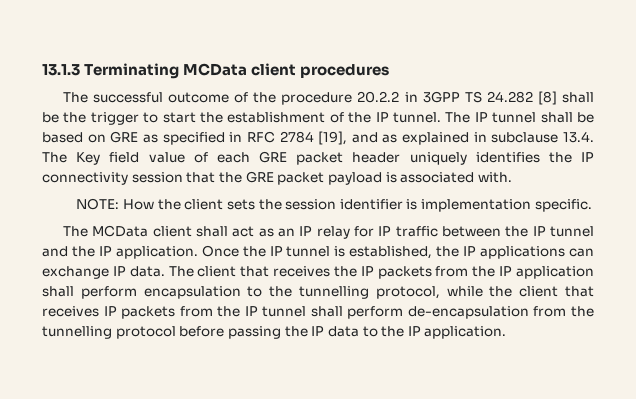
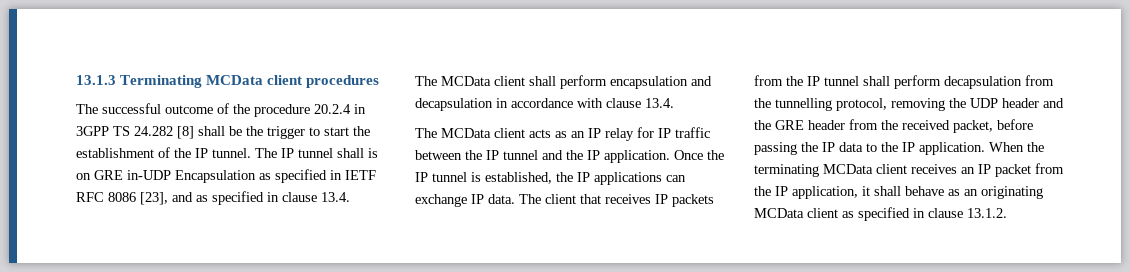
[357,91,400,103] 20.2.2 -> [314,104,351,114] 20.2.4
[576,112,594,123] [42,131,595,145] [42,151,594,165] [42,171,512,185] [76,198,592,212] [62,225,255,237] be based on GRE as specified in RFC 2784 [19], and as explained in subclause 13.4. The Key field value of each GRE packet header uniquely identifies the IP connectivity session that the GRE packet payload is associated with. // NOTE: How the client sets the session identifier is implementation specific. // The MCData client shall act -> [368,148,378,158] [76,169,376,183] [76,191,350,205] [415,75,712,89] [415,98,674,111] [415,128,551,138] is on GRE in-UDP Encapsulation as specified in IETF RFC 8086 [23], and as specified in clause 13.4. // The MCData client shall perform encapsulation and decapsulation in accordance with clause 13.4. // The MCData client acts
[333,266,595,279] [42,286,594,299] [42,306,99,317] the IP packets from the IP application shall perform encapsulation to the tunnelling protocol, while the client that receives -> (651, 199) none
[407,306,529,319] de-encapsulation -> [944,76,1022,89] decapsulation
[115,326,176,339] protocol -> [836,98,1064,111] [754,119,993,133] protocol, removing the UDP header and the GRE header from the received packet,
(507, 332) none -> [989,142,1044,152] [754,163,1064,177] [754,186,1043,199] [754,207,1007,221] When the terminating MCData client receives an IP packet from the IP application, it shall behave as an originating MCData client as specified in clause 13.1.2.

